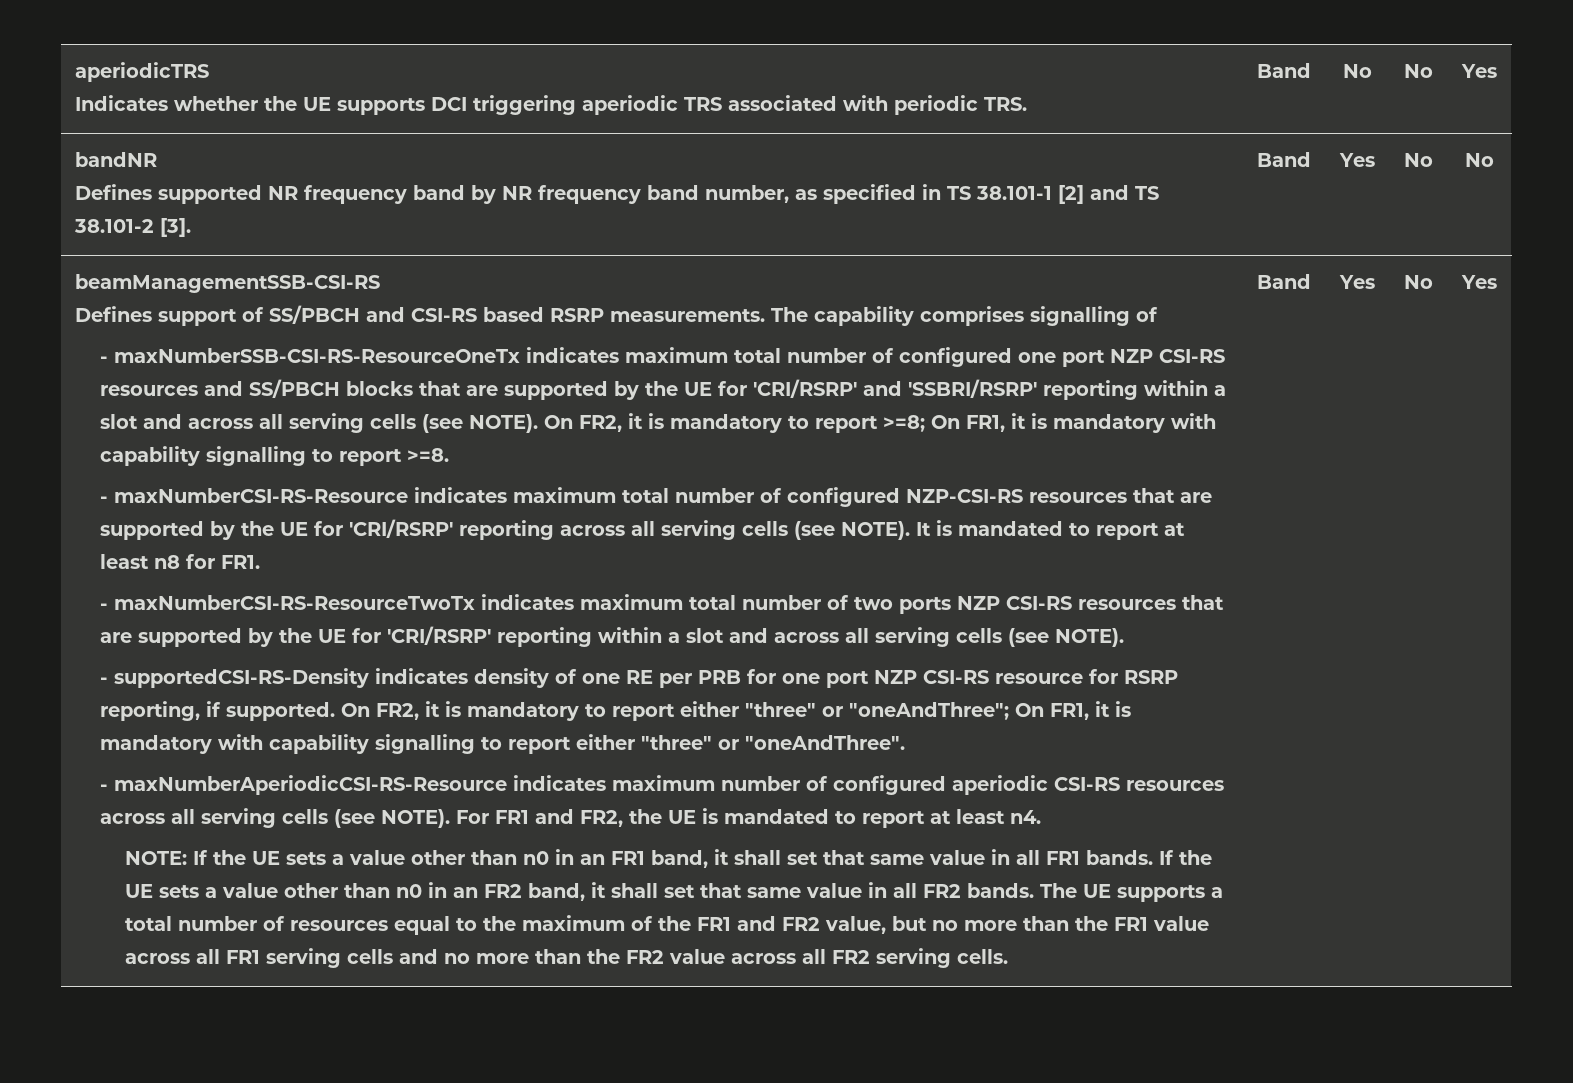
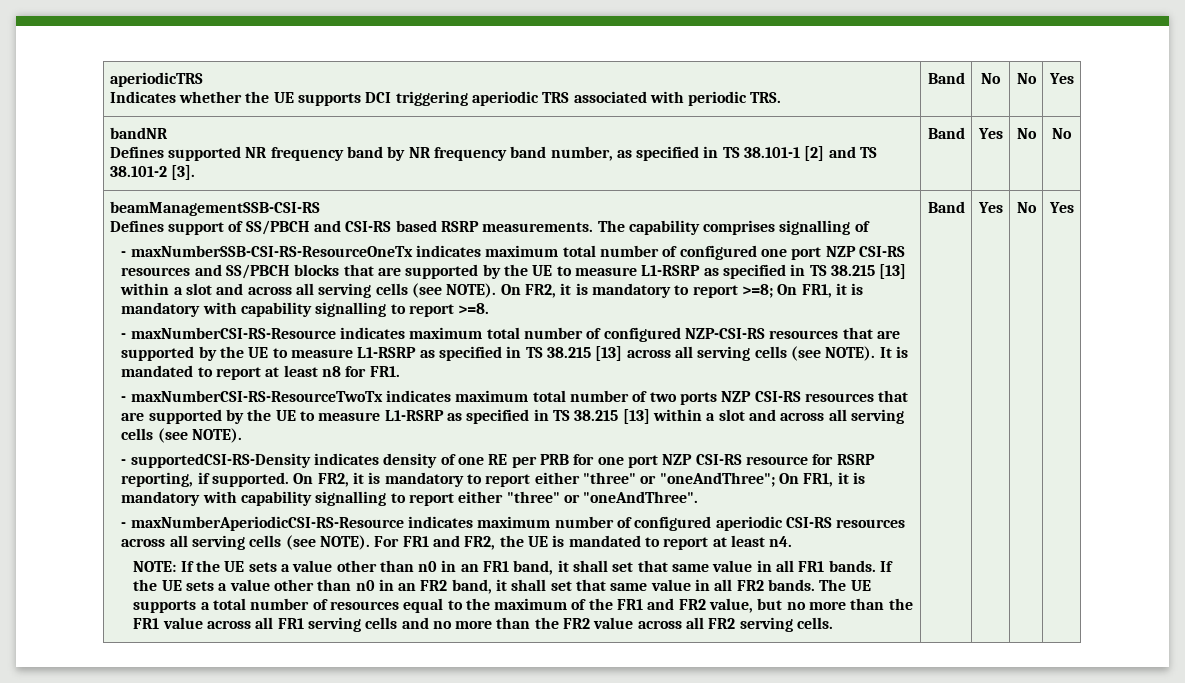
[718,379,1139,400] for 'CRI/RSRP' and 'SSBRI/RSRP' reporting -> [556,264,907,279] to measure L1-RSRP as specified in TS 38.215 [13]
[314,519,555,540] for 'CRI/RSRP' reporting -> [272,346,623,361] to measure L1-RSRP as specified in TS 38.215 [13]
[352,626,593,647] for 'CRI/RSRP' reporting -> [300,409,650,424] to measure L1-RSRP as specified in TS 38.215 [13]

